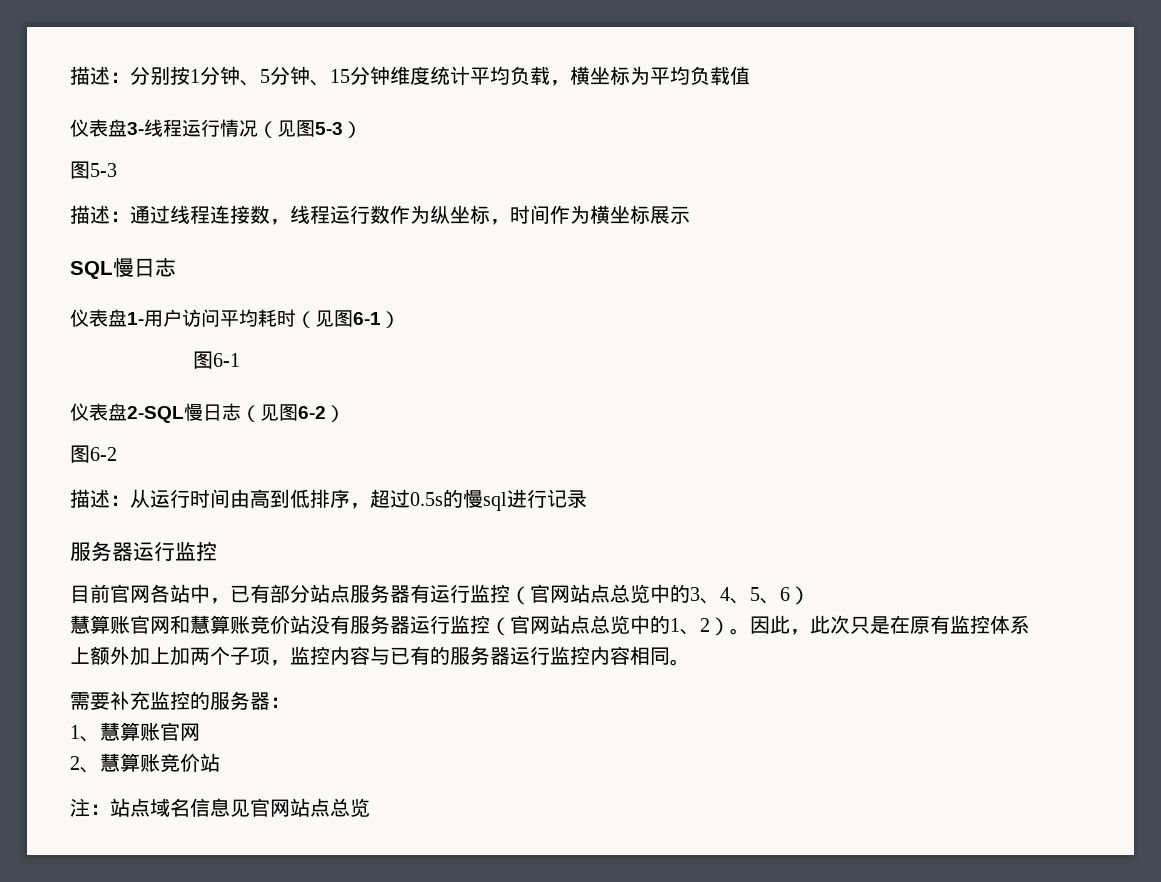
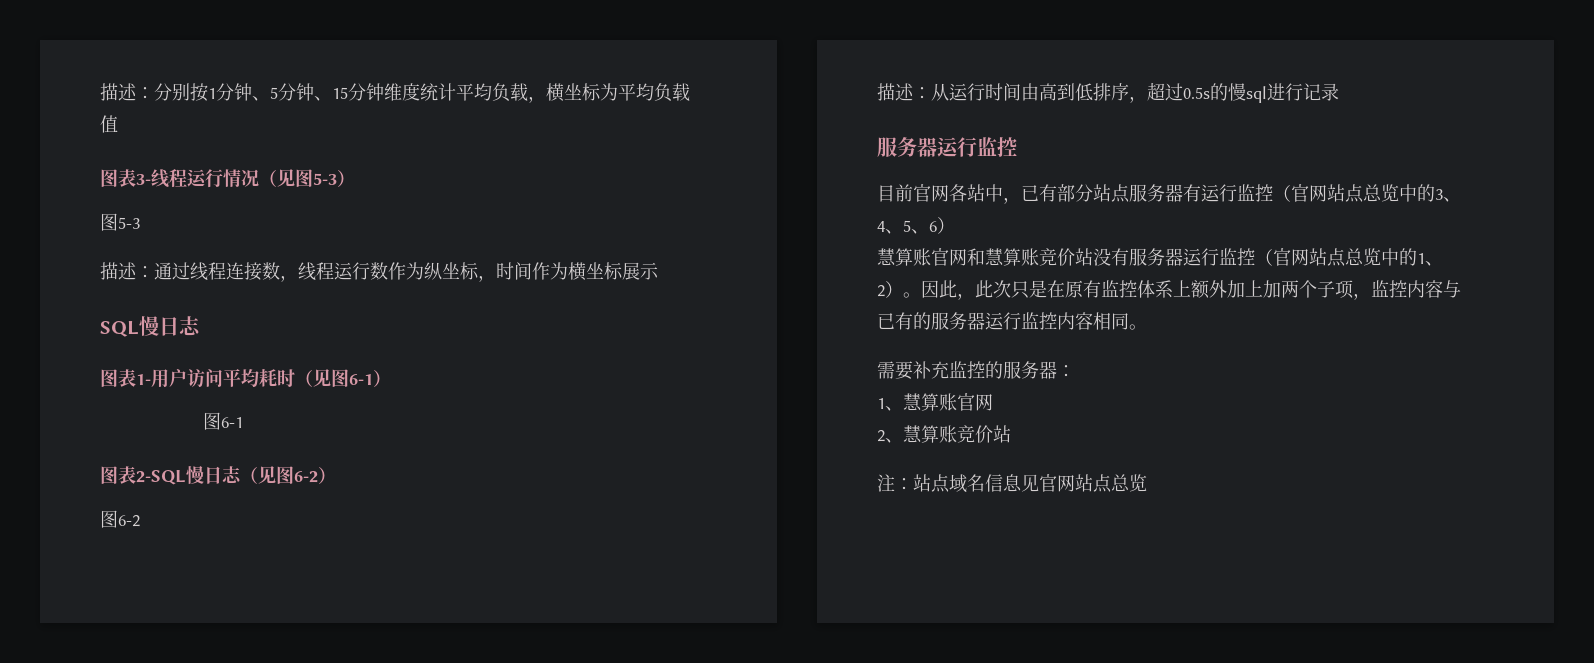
[70,119,127,137] 仪表盘 -> [100,169,136,187] 图表
[70,309,127,327] 仪表盘 -> [100,369,136,387] 图表
[70,403,127,421] 仪表盘 -> [100,466,136,484] 图表

